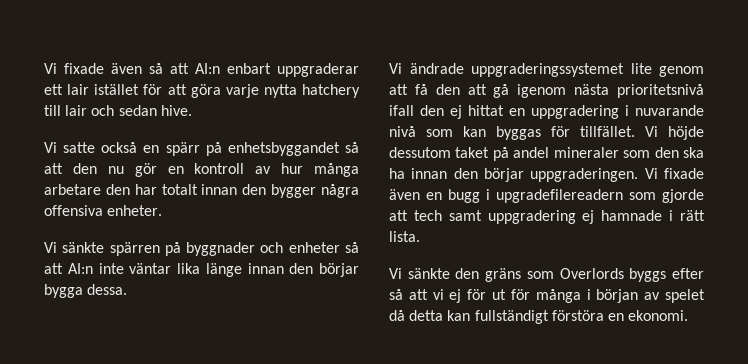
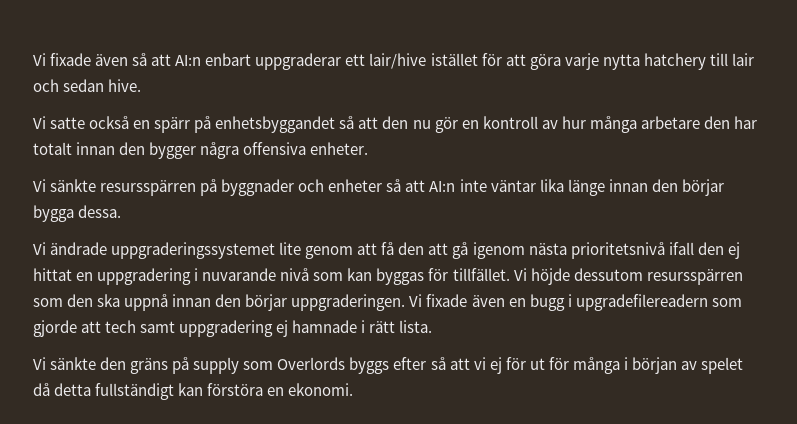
[67,84,90,95] lair -> [369,53,427,69] lair/hive
[109,242,160,256] spärren -> [100,180,197,196] resursspärren
[455,147,619,161] taket på andel mineraler -> [646,269,743,285] resursspärren
[389,168,405,179] ha -> [124,294,169,311] uppnå
(522, 275) none -> [172,357,240,374] på supply
[447,310,549,324] kan fullständigt -> [95,383,204,400] fullständigt kan

